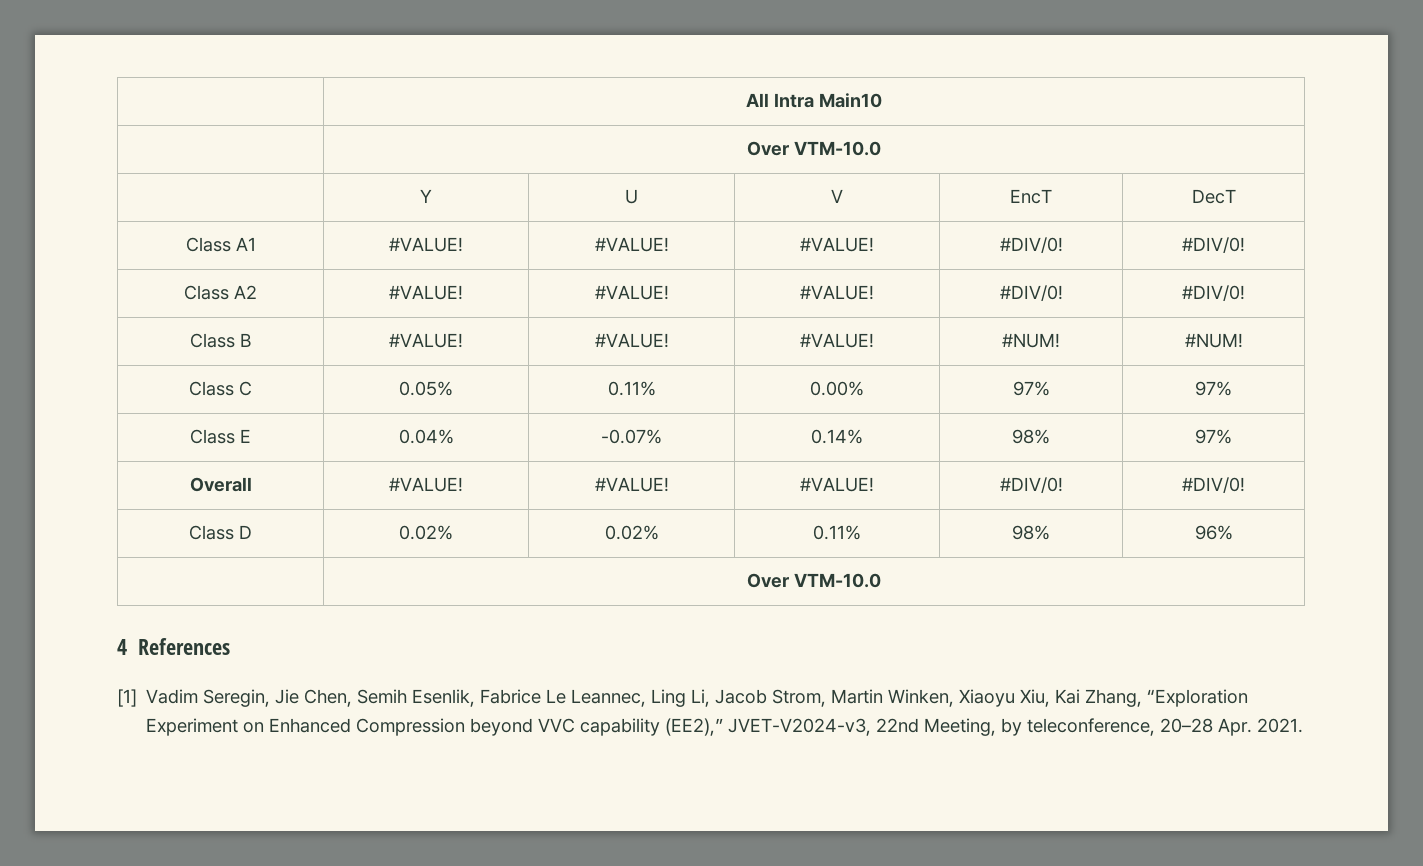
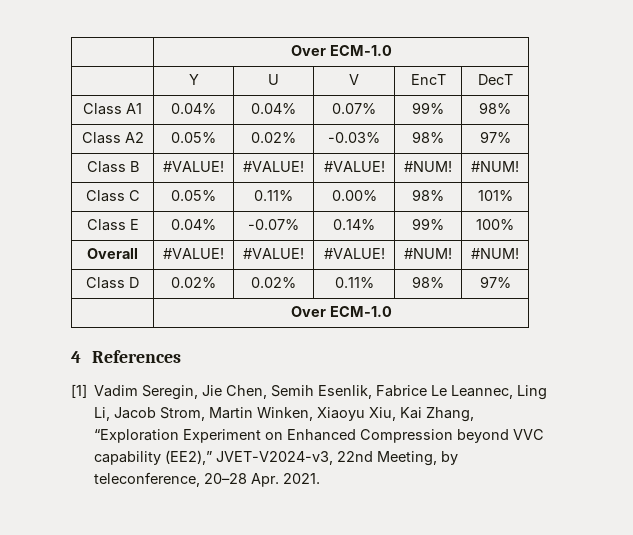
[746,93,883,108] [747,141,882,156] | All Intra Main10 // | Over VTM-10.0 -> [290,45,392,56] | Over ECM-1.0
[388,237,463,252] [594,237,669,252] [800,237,874,252] [999,237,1063,253] [1182,237,1245,253] [184,285,257,300] [388,285,463,300] [594,285,669,300] [800,285,874,300] [999,285,1063,301] [1182,285,1245,301] #VALUE! | #VALUE! | #VALUE! | #DIV/0! | #DIV/0! // Class A2 | #VALUE! | #VALUE! | #VALUE! | #DIV/0! | #DIV/0! -> [171,103,216,114] [251,103,296,114] [332,103,376,114] [412,102,444,114] [479,102,511,114] [81,132,144,144] [171,132,216,143] [251,132,296,143] [328,132,380,143] [412,131,444,143] [479,131,511,143] 0.04% | 0.04% | 0.07% | 99% | 98% // Class A2 | 0.05% | 0.02% | -0.03% | 98% | 97%
[1012,381,1050,396] [1195,381,1232,396] 97% | 97% -> [412,189,444,201] [477,190,513,201] 98% | 101%
[1012,429,1050,444] [1195,429,1232,444] 98% | 97% -> [412,218,444,230] [476,219,514,230] 99% | 100%
[999,477,1063,493] [1182,477,1245,493] #DIV/0! | #DIV/0! -> [404,248,452,259] [471,248,519,259] #NUM! | #NUM!
[1194,525,1233,540] [747,573,882,588] 96% // | Over VTM-10.0 -> [479,276,511,288] [290,306,392,317] 97% // | Over ECM-1.0

